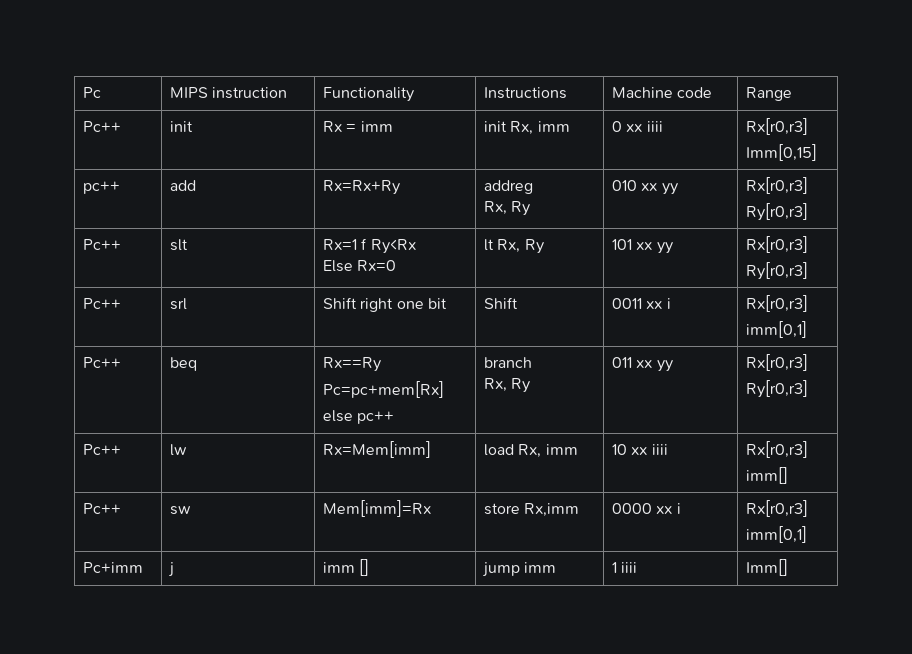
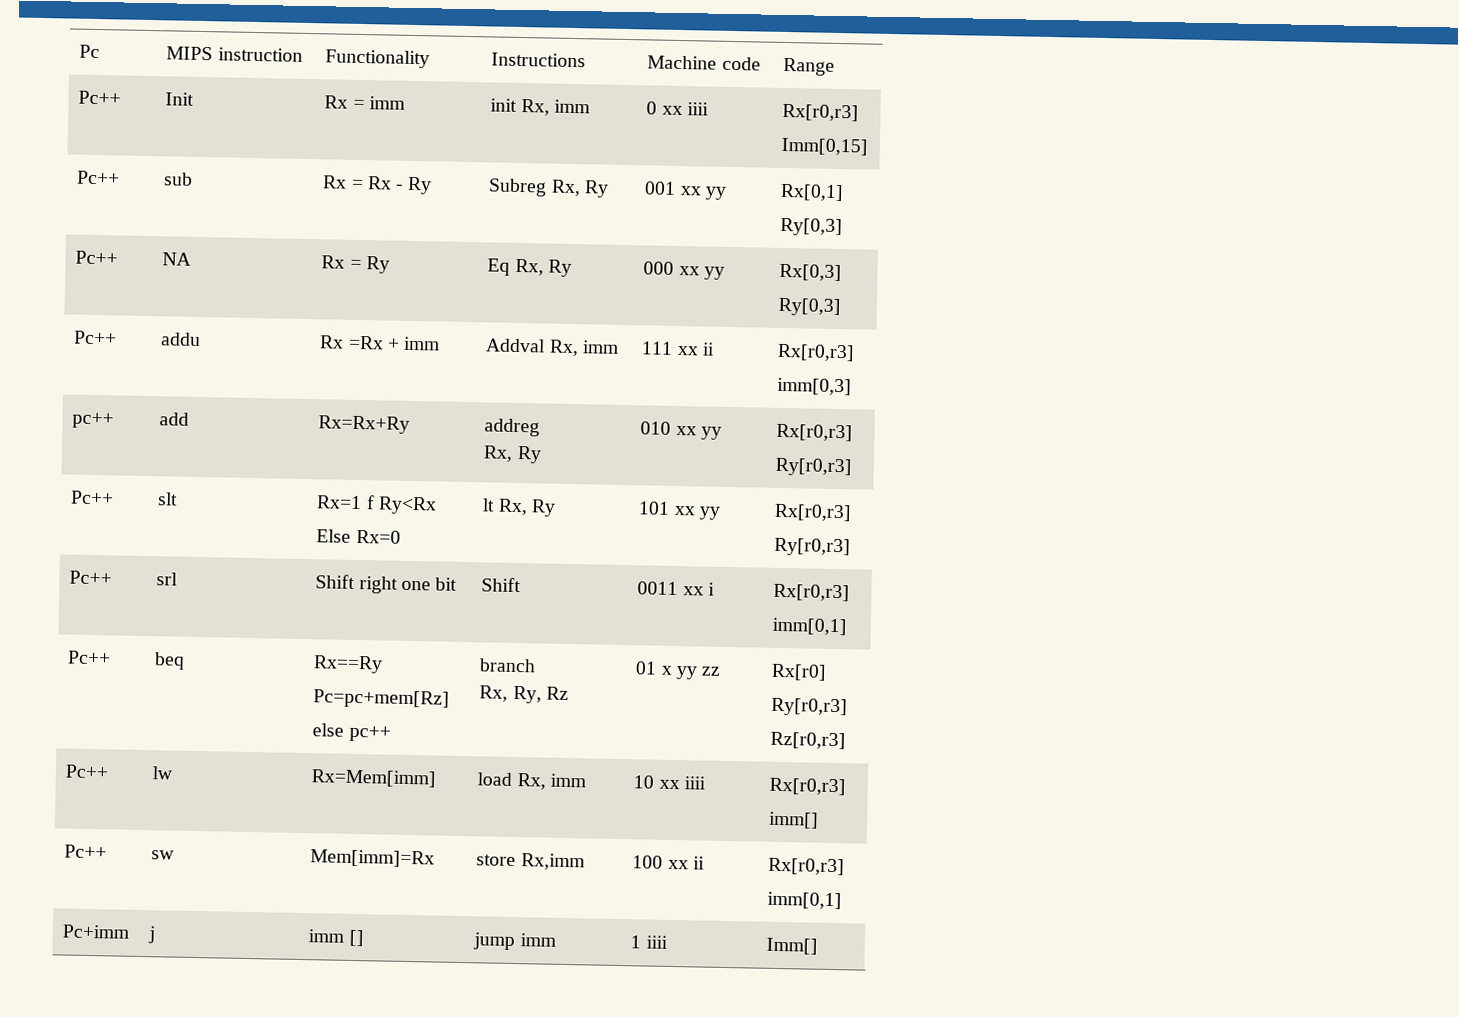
[170,121,194,132] init -> [165,92,195,106] Init
(818, 152) none -> [77,170,121,185] [163,172,194,186] [322,175,433,195] [488,178,609,198] [644,181,727,200] [780,183,845,202] [780,217,844,237] [75,250,119,265] [162,252,192,266] [321,255,390,274] [487,258,572,277] [643,261,725,280] [779,263,843,282] [778,297,842,317] [73,330,118,345] [160,332,202,347] [319,335,441,351] [485,338,619,357] [641,341,715,356] [777,343,856,362] [777,377,853,396] // Pc++ | sub | Rx = Rx - Ry | Subreg Rx, Ry | 001 xx yy | Rx[0,1] // Ry[0,3] // Pc++ | NA | Rx = Ry | Eq Rx, Ry | 000 xx yy | Rx[0,3] // Ry[0,3] // Pc++ | addu | Rx =Rx + imm | Addval Rx, imm | 111 xx ii | Rx[r0,r3] // imm[0,3]
[323,381,445,398] Pc=pc+mem[Rx] -> [313,689,451,709] Pc=pc+mem[Rz]
[511,378,531,393] [612,357,673,372] [746,354,809,371] [746,380,809,398] Ry | 011 xx yy | Rx[r0,r3] // Ry[r0,r3] -> [512,685,569,704] [635,661,722,680] [771,663,828,681] [771,697,849,717] [770,731,847,750] Ry, Rz | 01 x yy zz | Rx[r0] // Ry[r0,r3] // Rz[r0,r3]
[612,503,681,514] 0000 xx i -> [632,855,705,870] 100 xx ii

